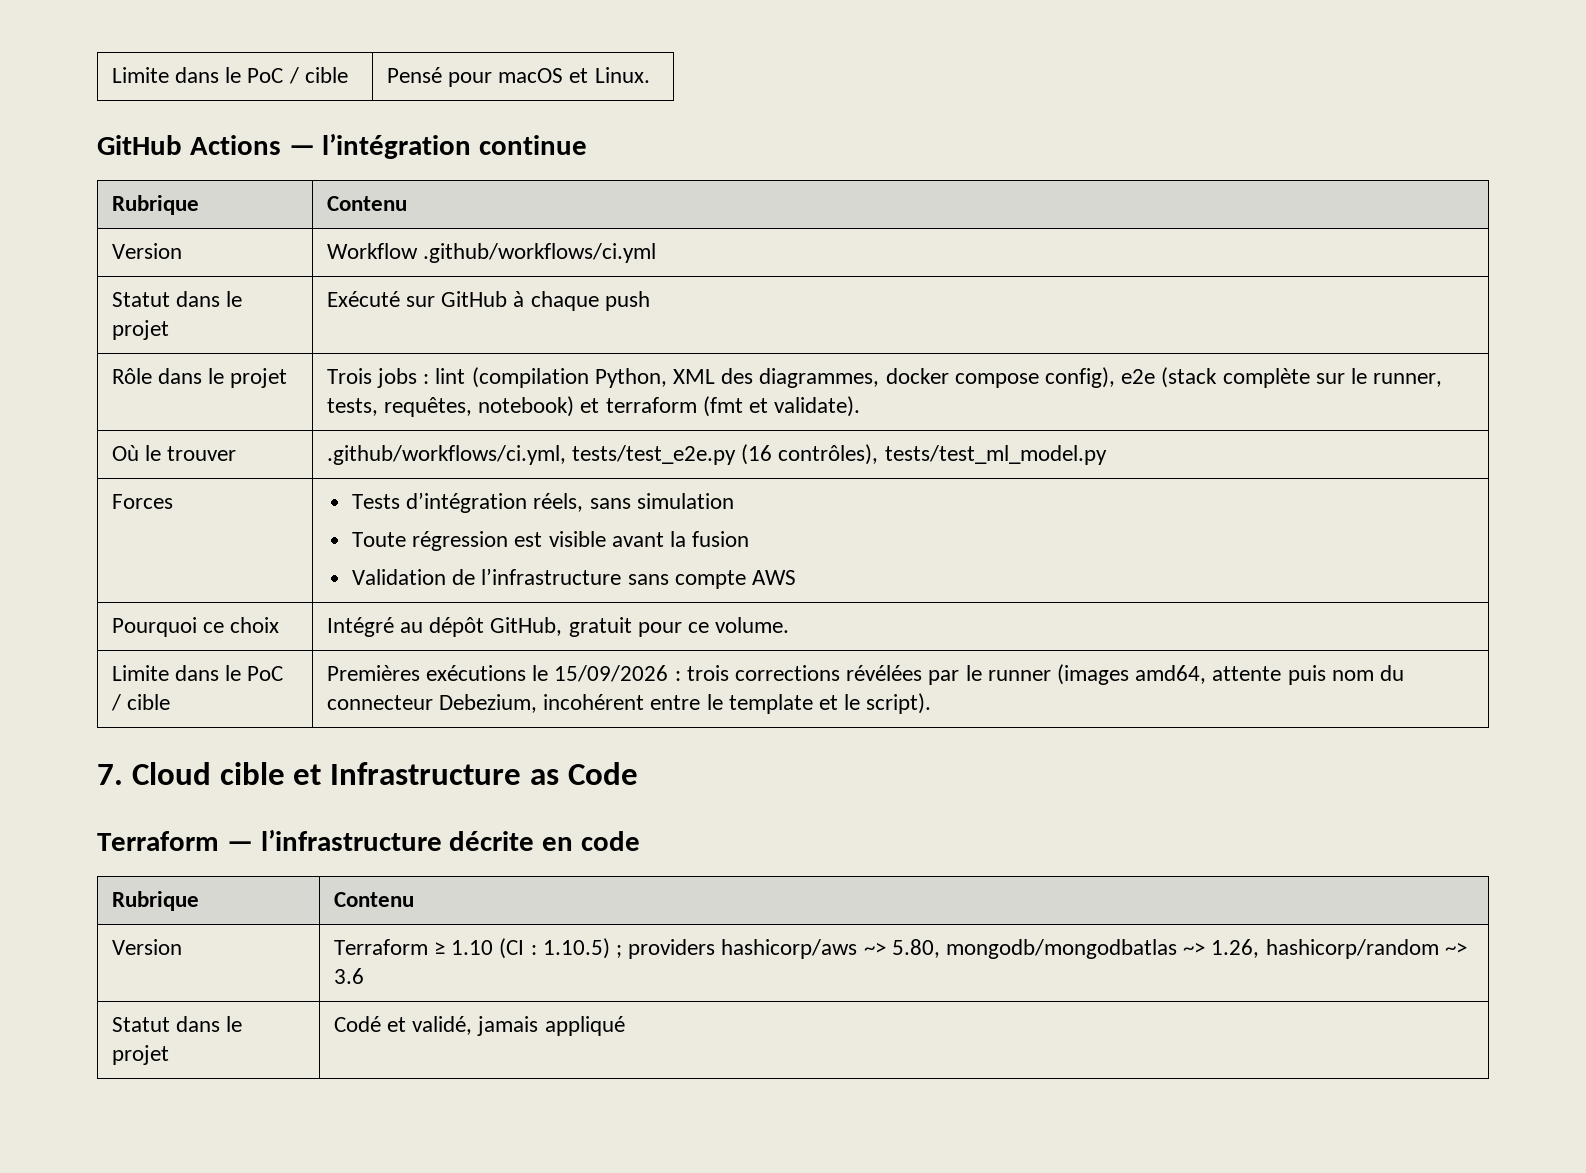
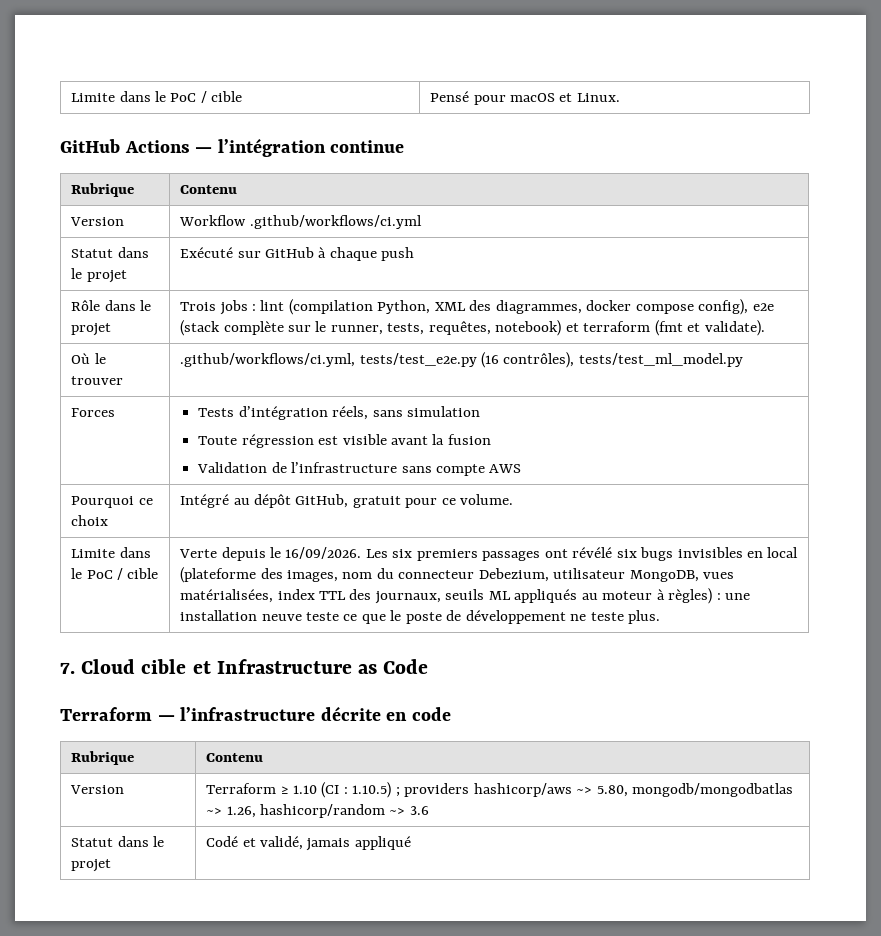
[326,664,1405,685] [326,693,932,714] Premières exécutions le 15/09/2026 : trois corrections révélées par le runner (images amd64, attente puis nom du connecteur Debezium, incohérent entre le template et le script). -> [179,547,799,561] [180,567,735,583] [180,588,750,604] [180,610,661,624] Verte depuis le 16/09/2026. Les six premiers passages ont révélé six bugs invisibles en local (plateforme des images, nom du connecteur Debezium, utilisateur MongoDB, vues matérialisées, index TTL des journaux, seuils ML appliqués au moteur à règles) : une installation neuve teste ce que le poste de développement ne teste plus.

